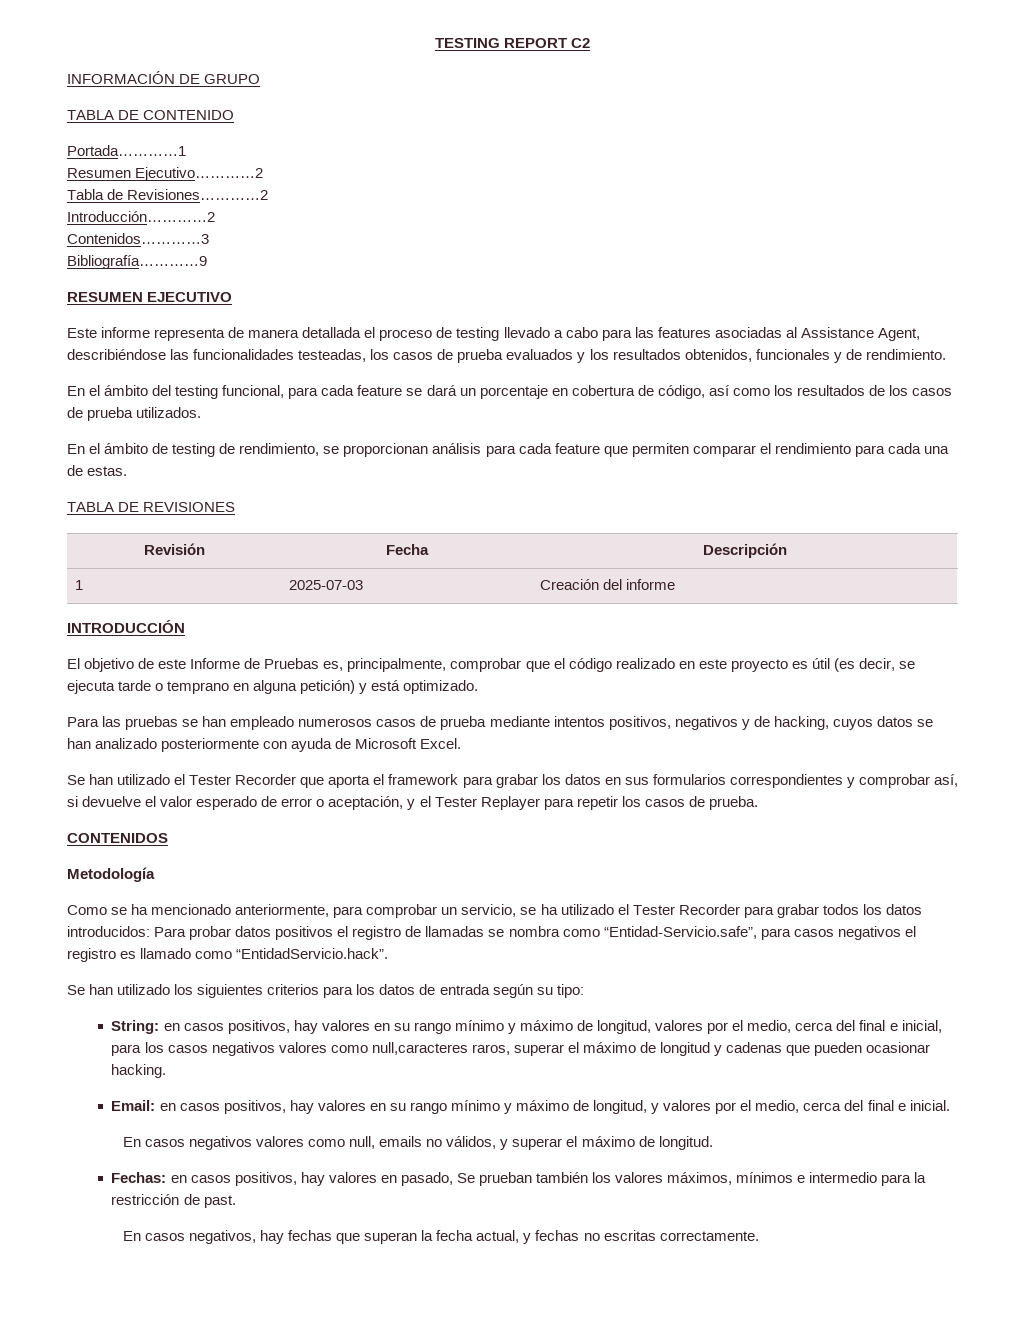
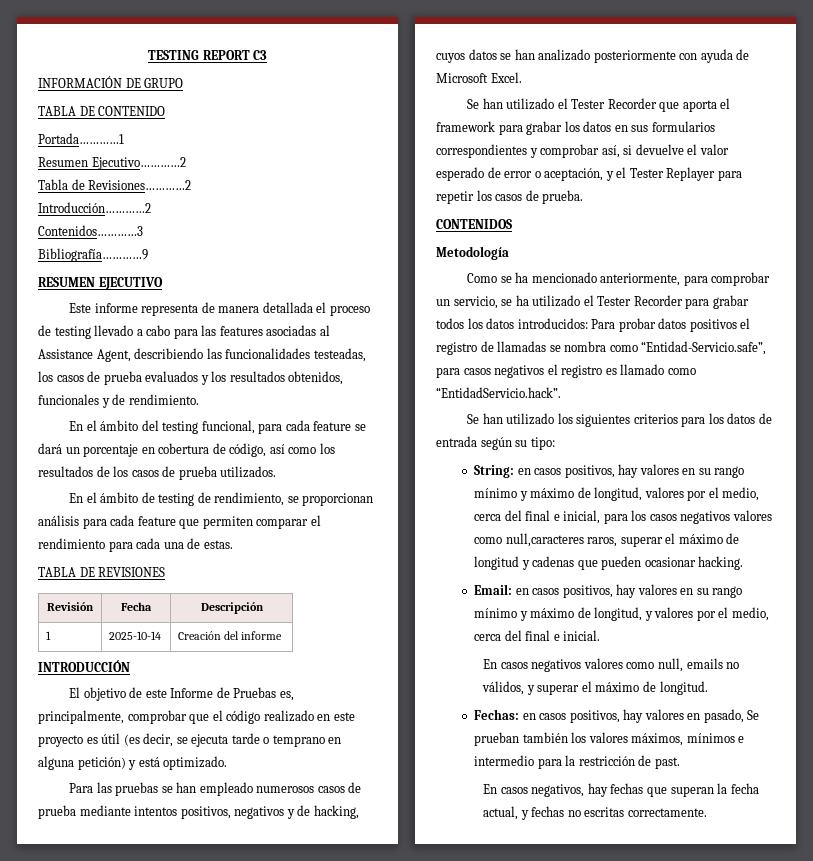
[571,38,591,48] C2 -> [253,50,268,60] C3
[67,349,166,360] describiéndose -> [134,348,204,359] describiendo
[289,580,364,590] 2025-07-03 -> [109,631,162,640] 2025-10-14

